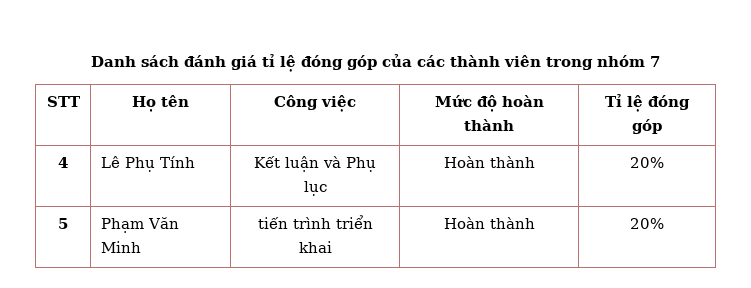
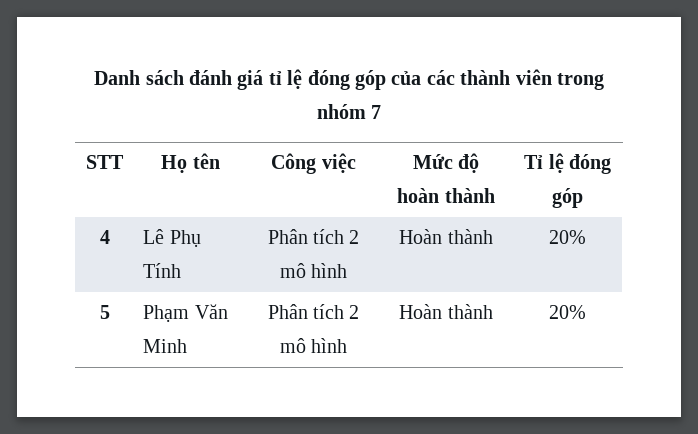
[254,156,376,172] [303,181,327,196] Kết luận và Phụ lục -> [267,229,360,244] [279,263,348,278] Phân tích 2 mô hình
[257,215,373,229] [298,241,332,253] tiến trình triển khai -> [267,304,360,319] [279,338,348,353] Phân tích 2 mô hình

